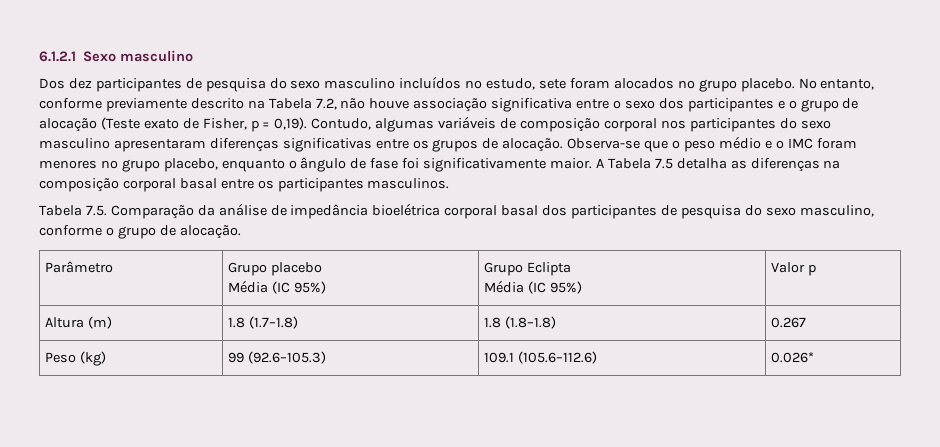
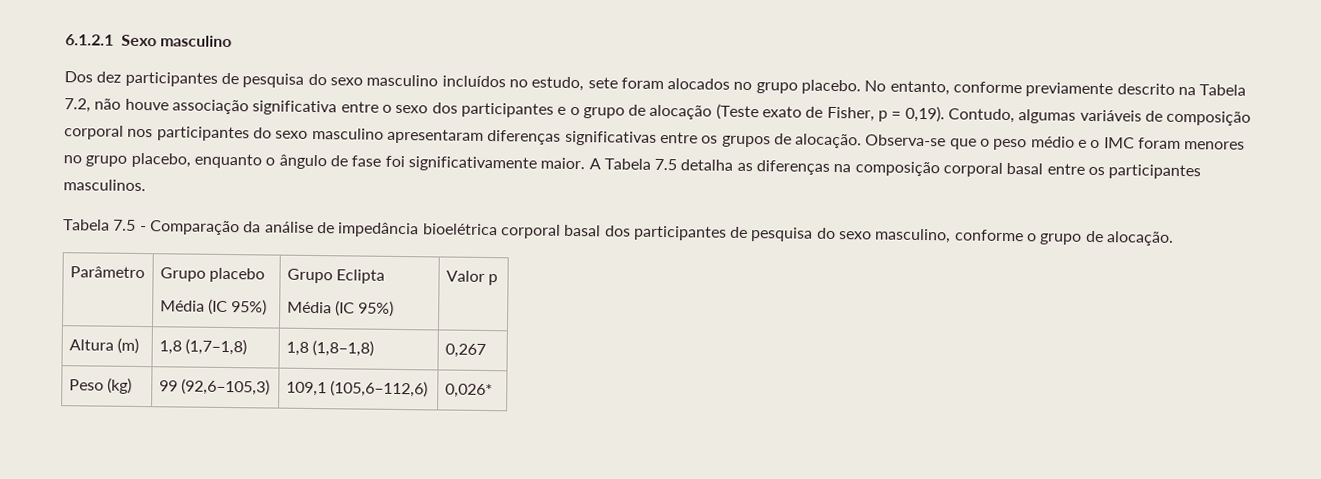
[85,205,107,216] 7.5. -> [113,219,147,232] 7.5 -
[228,316,299,329] [484,316,557,329] [771,317,807,328] 1.8 (1.7–1.8) | 1.8 (1.8–1.8) | 0.267 -> [158,338,247,356] [285,339,374,357] [444,343,486,358] 1,8 (1,7–1,8) | 1,8 (1,8–1,8) | 0,267
[248,351,327,364] [484,351,598,364] [771,352,815,363] (92.6–105.3) | 109.1 (105.6–112.6) | 0.026* -> [180,378,270,396] [285,380,428,398] [444,383,493,399] (92,6–105,3) | 109,1 (105,6–112,6) | 0,026*

